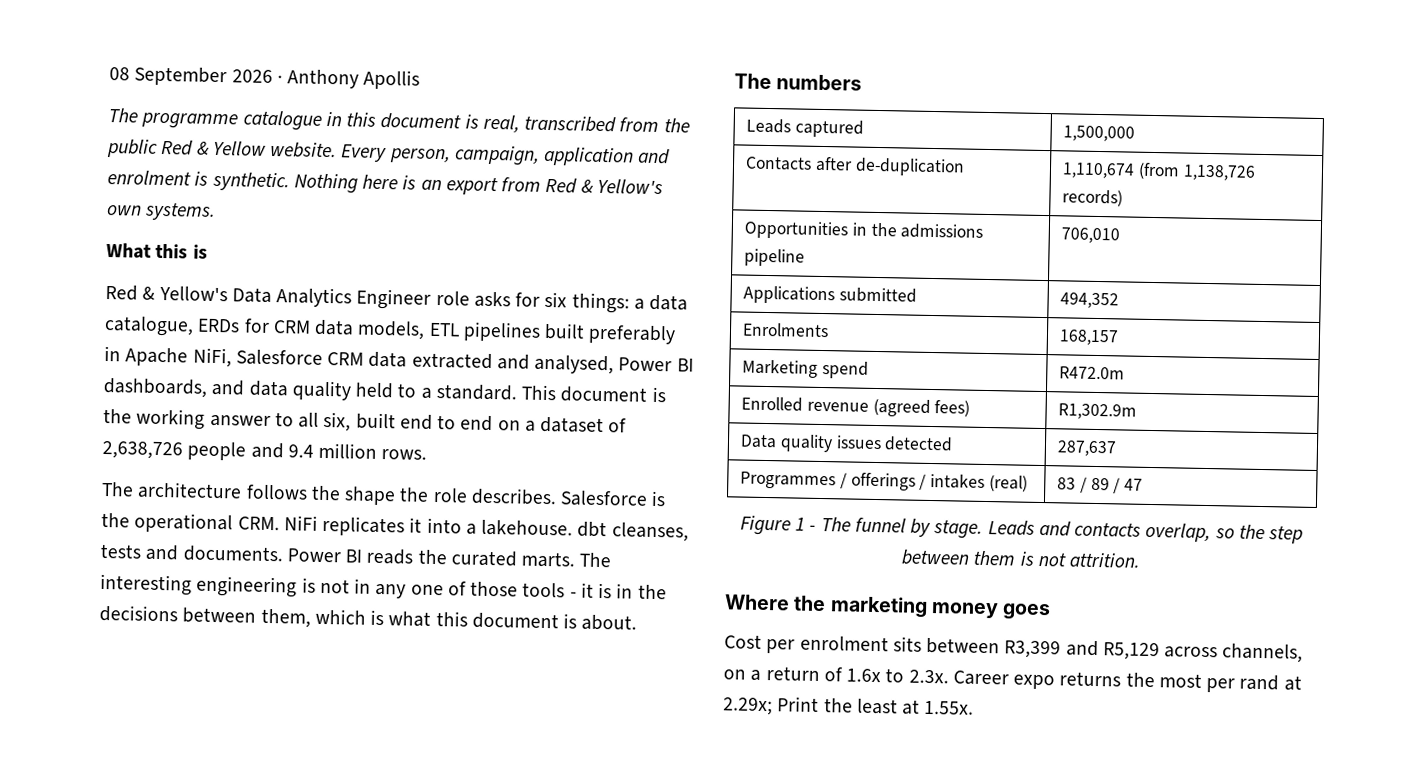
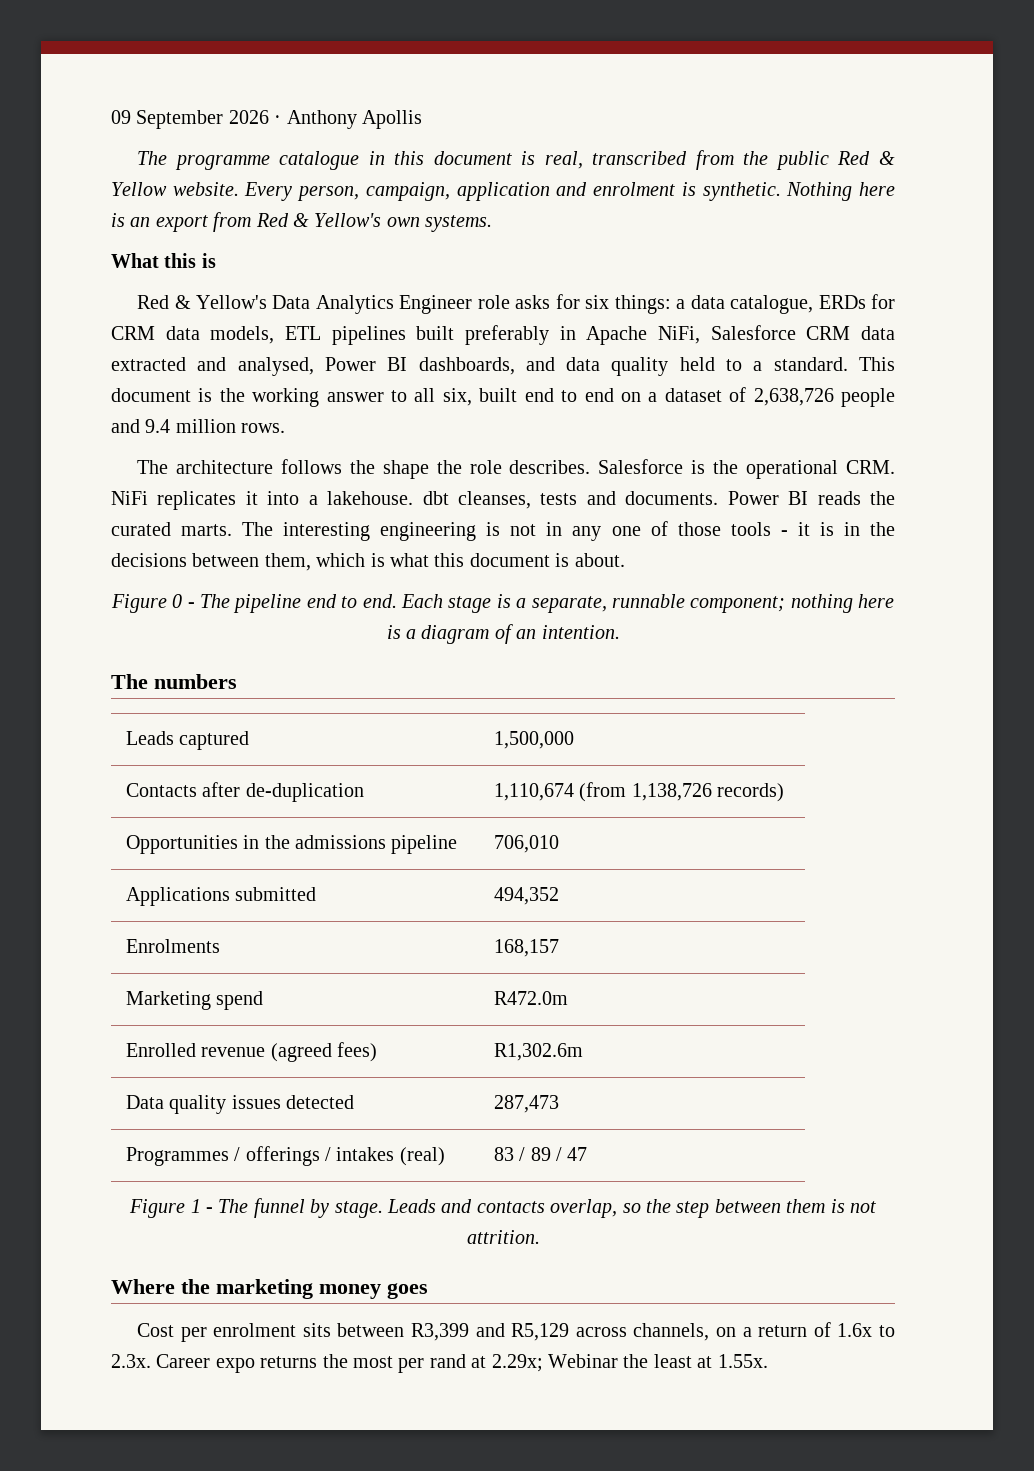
[109,67,130,81] 08 -> [111,110,131,124] 09
(638, 622) none -> [110,594,895,613] [386,624,620,644] // Figure 0 - The pipeline end to end. Each stage is a separate, runnable component; nothing here is a diagram of an intention.
[1058,403,1138,420] R1,302.9m -> [493,1043,583,1061] R1,302.6m
[1057,440,1118,457] 287,637 -> [493,1095,559,1113] 287,473
[777,696,820,713] Print -> [547,1354,618,1368] Webinar

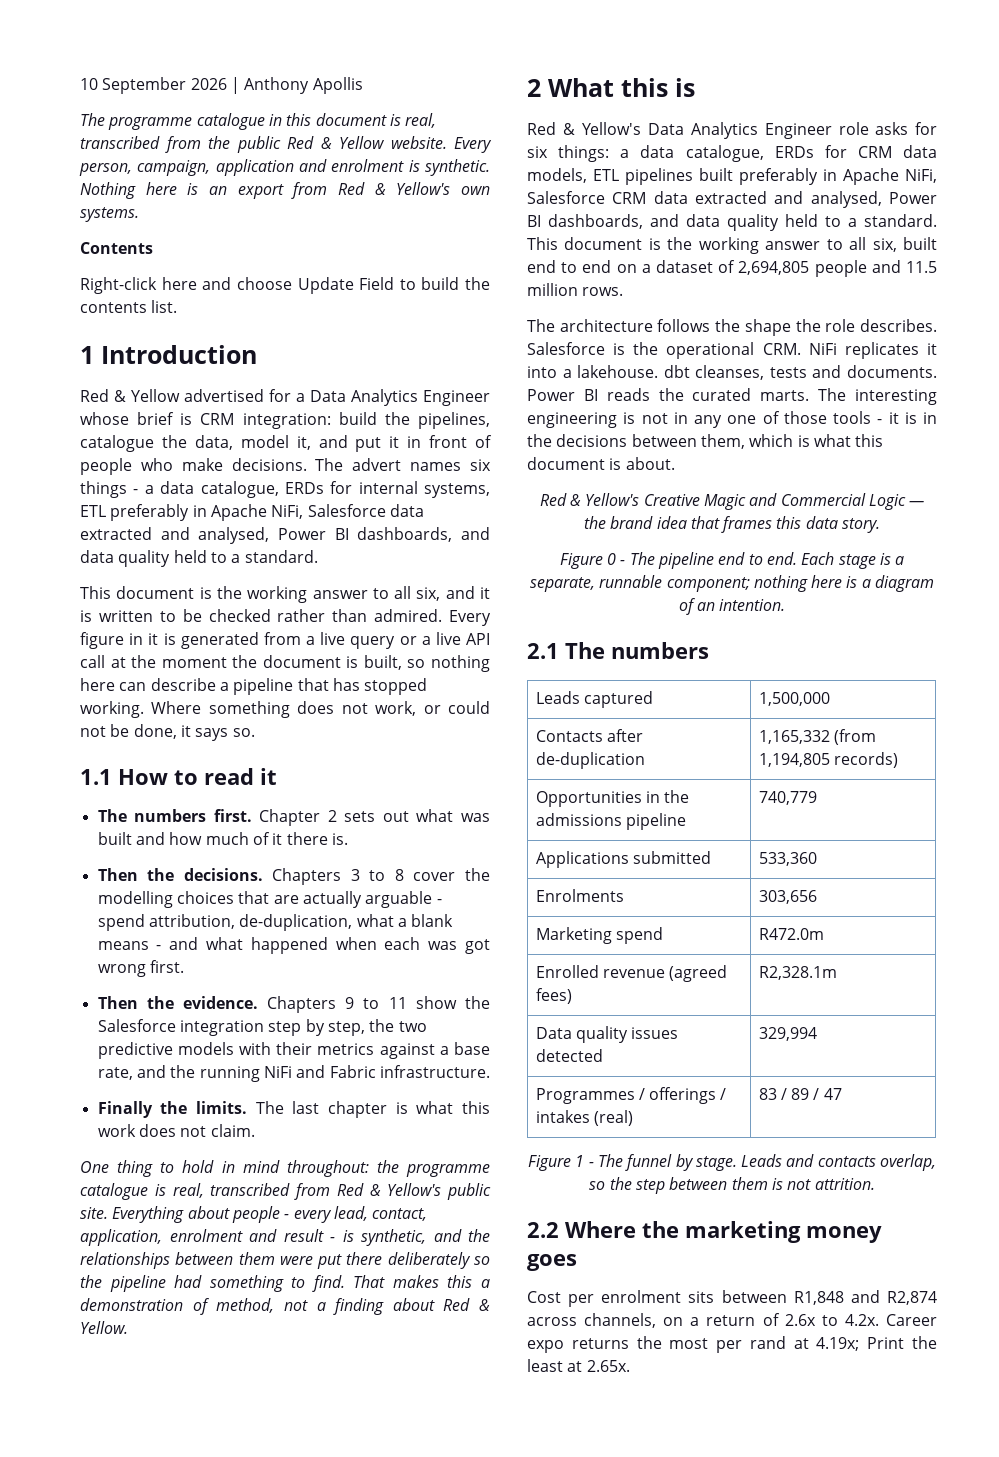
[111,110,131,124] 09 -> [80,78,98,90] 10
[274,115,282,124] · -> [230,77,240,94] |
(493, 223) none -> [80,242,153,254] [80,277,490,294] [80,300,178,313] [80,345,257,364] [80,389,490,406] [80,412,491,429] [80,435,492,452] [80,458,491,475] [80,481,490,498] [80,504,424,521] [80,527,491,544] [80,550,318,567] [80,586,491,603] [80,609,491,626] [80,632,491,649] [80,655,490,672] [80,678,428,695] [80,701,491,718] [80,724,255,741] [80,768,277,785] [97,809,491,826] [97,832,348,845] [97,868,491,885] [97,891,442,908] [97,914,454,931] [97,937,491,954] [97,960,184,977] [97,996,491,1013] [97,1019,427,1036] [97,1042,490,1059] [97,1065,490,1082] [97,1101,491,1118] [97,1124,255,1137] [80,1160,490,1177] [80,1183,491,1200] [80,1206,428,1223] [80,1229,490,1246] [80,1252,490,1269] [80,1275,490,1292] [80,1298,490,1315] [80,1321,128,1334] [527,79,541,97] Contents // Right-click here and choose Update Field to build the contents list. // 1 Introduction // Red & Yellow advertised for a Data Analytics Engineer whose brief is CRM integration: build the pipelines, catalogue the data, model it, and put it in front of people who make decisions. The advert names six things - a data catalogue, ERDs for internal systems, ETL preferably in Apache NiFi, Salesforce data extracted and analysed, Power BI dashboards, and data quality held to a standard. // This document is the working answer to all six, and it is written to be checked rather than admired. Every figure in it is generated from a live query or a live API call at the moment the document is built, so nothing here can describe a pipeline that has stopped working. Where something does not work, or could not be done, it says so. // 1.1 How to read it // The numbers first. Chapter 2 sets out what was built and how much of it there is. // Then the decisions. Chapters 3 to 8 cover the modelling choices that are actually arguable - spend attribution, de-duplication, what a blank means - and what happened when each was got wrong first. // Then the evidence. Chapters 9 to 11 show the Salesforce integration step by step, the two predictive models with their metrics against a base rate, and the running NiFi and Fabric infrastructure. // Finally the limits. The last chapter is what this work does not claim. // One thing to hold in mind throughout: the programme catalogue is real, transcribed from Red & Yellow's public site. Everything about people - every lead, contact, application, enrolment and result - is synthetic, and the relationships between them were put there deliberately so the pipeline had something to find. That makes this a demonstration of method, not a finding about Red & Yellow. // 2
[753,388,834,406] 2,638,726 -> [738,261,810,275] 2,694,805
[145,419,171,433] 9.4 -> [906,261,937,273] 11.5
(625, 560) none -> [539,493,925,510] [583,516,881,533] // Red & Yellow's Creative Magic and Commercial Logic — the brand idea that frames this data story.
(620, 632) none -> [527,643,559,659] 2.1
[493,782,712,802] 1,110,674 (from 1,138,726 -> [758,729,876,745] [758,753,830,767] 1,165,332 (from 1,194,805
[493,835,559,853] 706,010 -> [758,791,817,805] 740,779
[493,887,559,905] 494,352 -> [758,852,817,866] 533,360
[493,939,559,957] 168,157 -> [758,890,817,904] 303,656
[493,1043,583,1061] R1,302.6m -> [758,966,837,980] R2,328.1m
[493,1095,559,1113] 287,473 -> [758,1027,817,1041] 329,994
(540, 1237) none -> [527,1222,559,1238] 2.2
[411,1323,570,1341] R3,399 and R5,129 -> [793,1290,937,1305] R1,848 and R2,874
[837,1323,896,1337] [111,1354,151,1368] 1.6x to 2.3x. -> [784,1314,879,1326] 2.6x to 4.2x.
[491,1354,618,1372] 2.29x; Webinar -> [816,1337,905,1351] 4.19x; Print
[717,1354,768,1368] 1.55x. -> [586,1360,630,1372] 2.65x.

